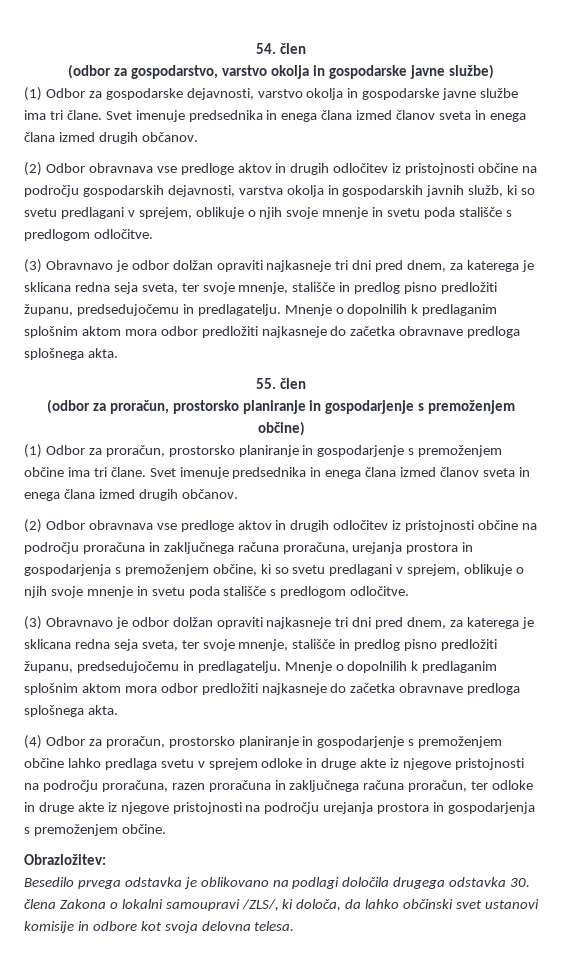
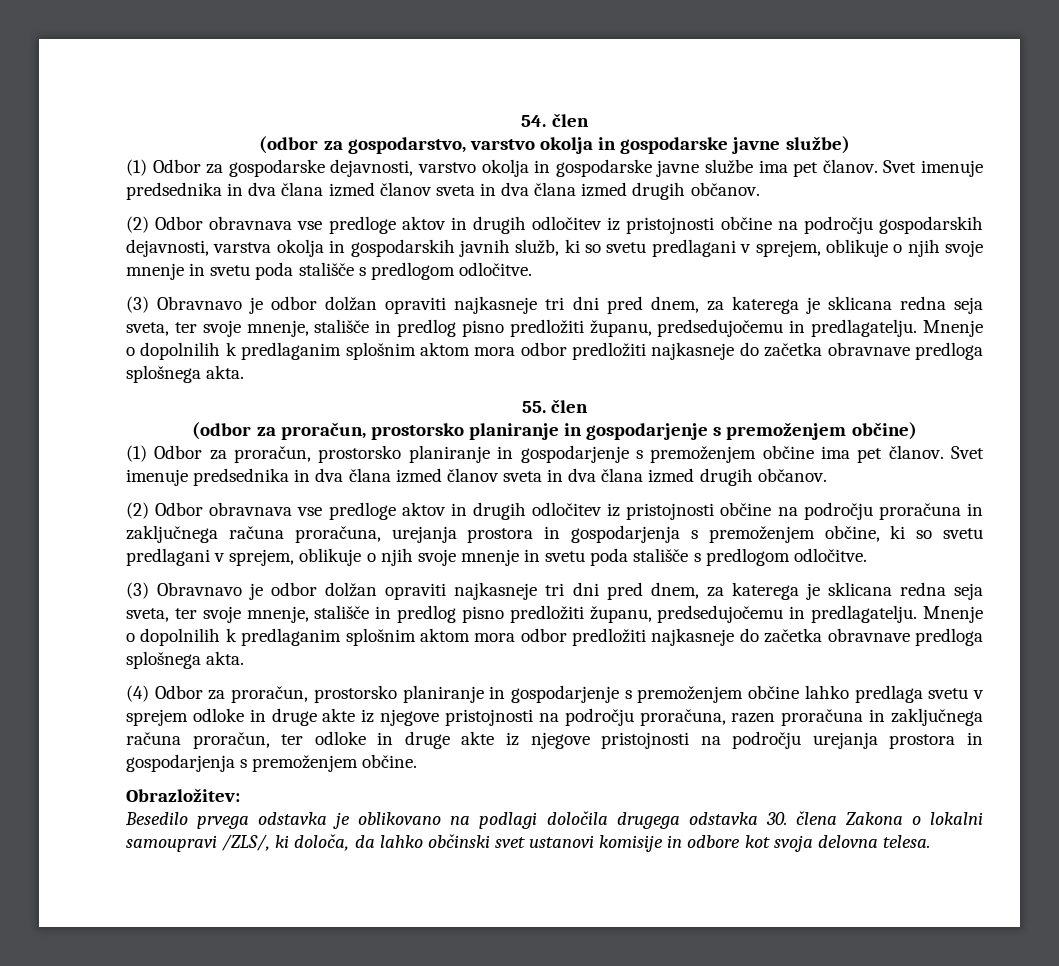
[49,110,526,122] tri člane. Svet imenuje predsednika in enega člana izmed članov sveta in enega -> [793,159,984,177] [126,182,530,200] pet članov. Svet imenuje predsednika in dva člana izmed članov sveta in dva
[93,467,530,479] [24,492,60,501] tri člane. Svet imenuje predsednika in enega člana izmed članov sveta in enega -> [857,445,985,463] [126,468,597,486] pet članov. Svet imenuje predsednika in dva člana izmed članov sveta in dva

